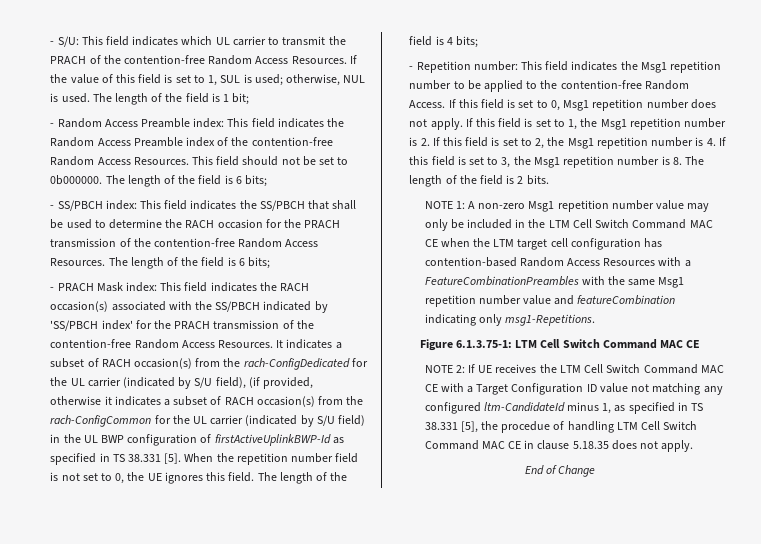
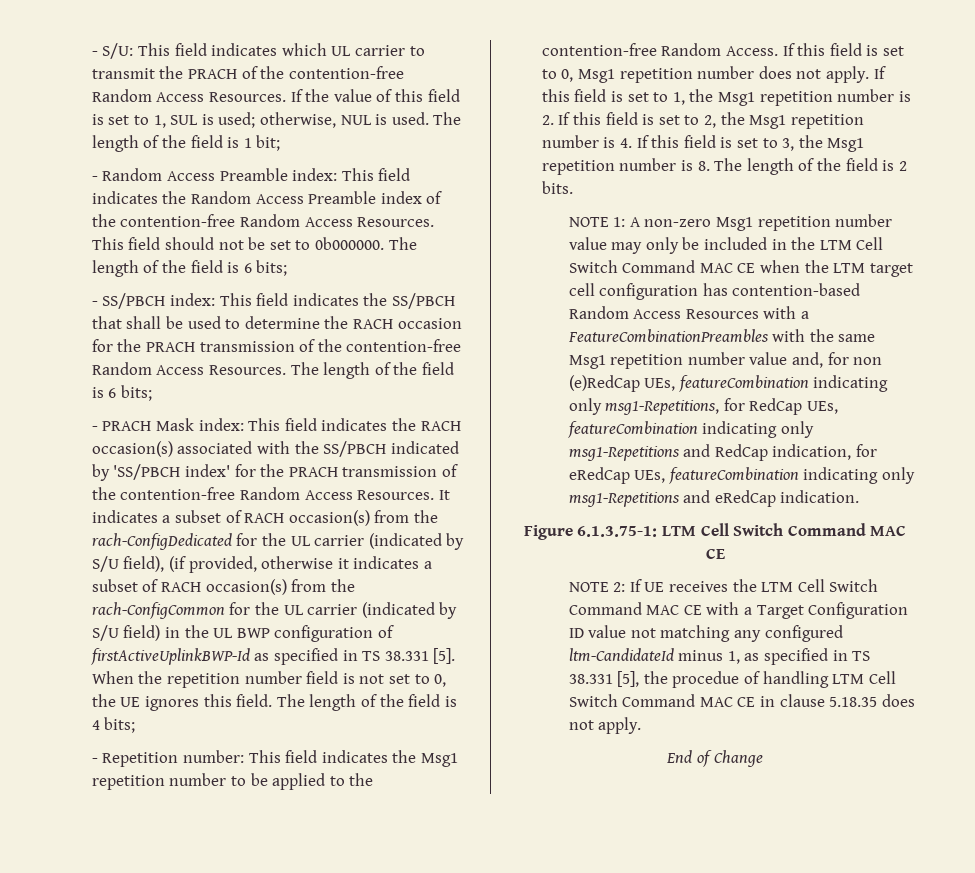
[554,295,676,305] [424,314,595,326] and featureCombination indicating only msg1-Repetitions. -> [791,352,883,368] [568,375,889,392] [568,398,838,415] [567,421,814,438] [568,444,877,461] [568,467,915,484] [568,490,860,507] and, for non (e)RedCap UEs, featureCombination indicating only msg1-Repetitions, for RedCap UEs, featureCombination indicating only msg1-Repetitions and RedCap indication, for eRedCap UEs, featureCombination indicating only msg1-Repetitions and eRedCap indication.

